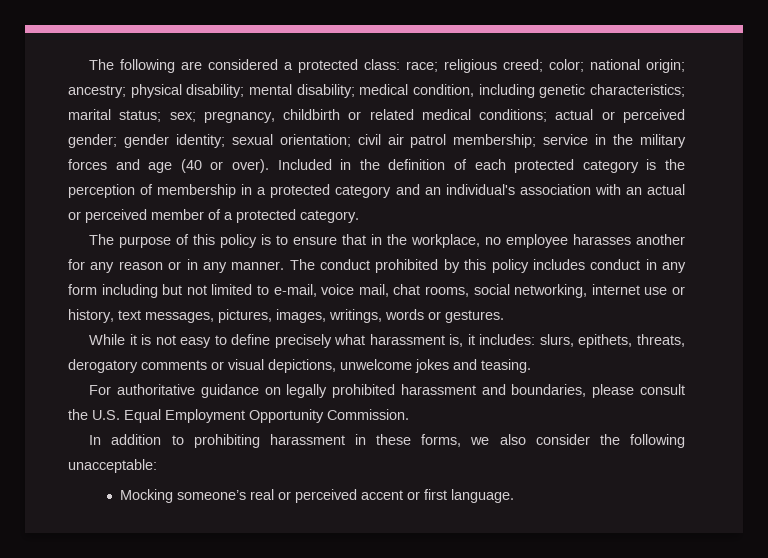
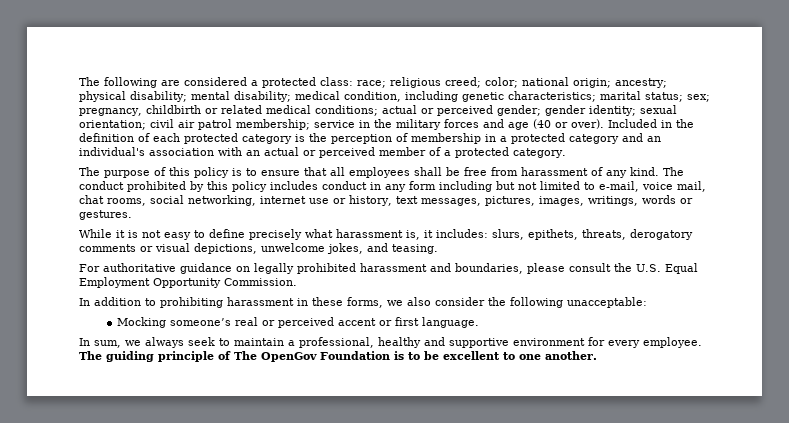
[371,234,686,248] [68,259,285,273] in the workplace, no employee harasses another for any reason or in any manner. -> [330,167,659,178] all employees shall be free from harassment of any kind.
[415,359,449,373] jokes -> [327,243,363,254] jokes,
(515, 496) none -> [79,337,702,348] [79,351,597,362] // In sum, we always seek to maintain a professional, healthy and supportive environment for every employee. The guiding principle of The OpenGov Foundation is to be excellent to one another.

